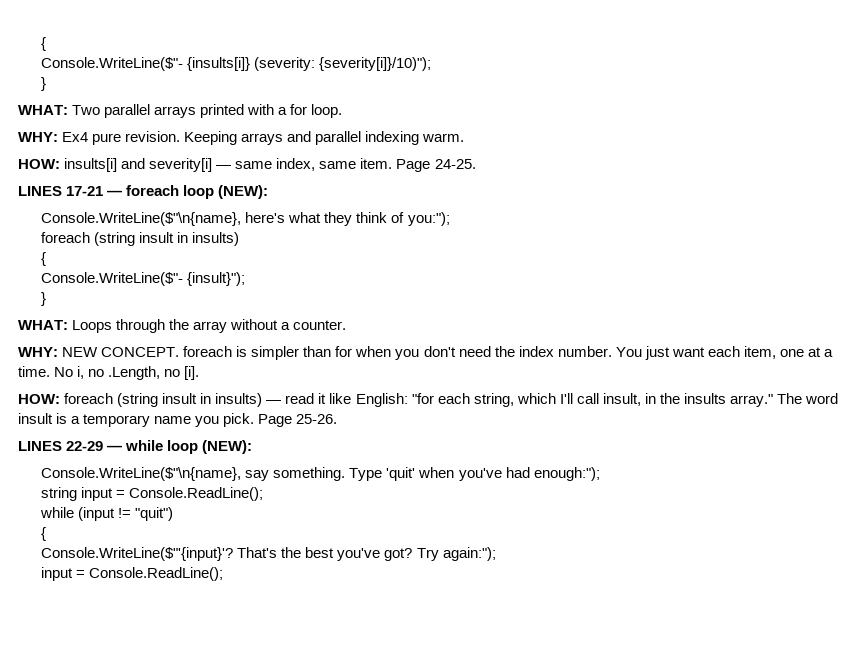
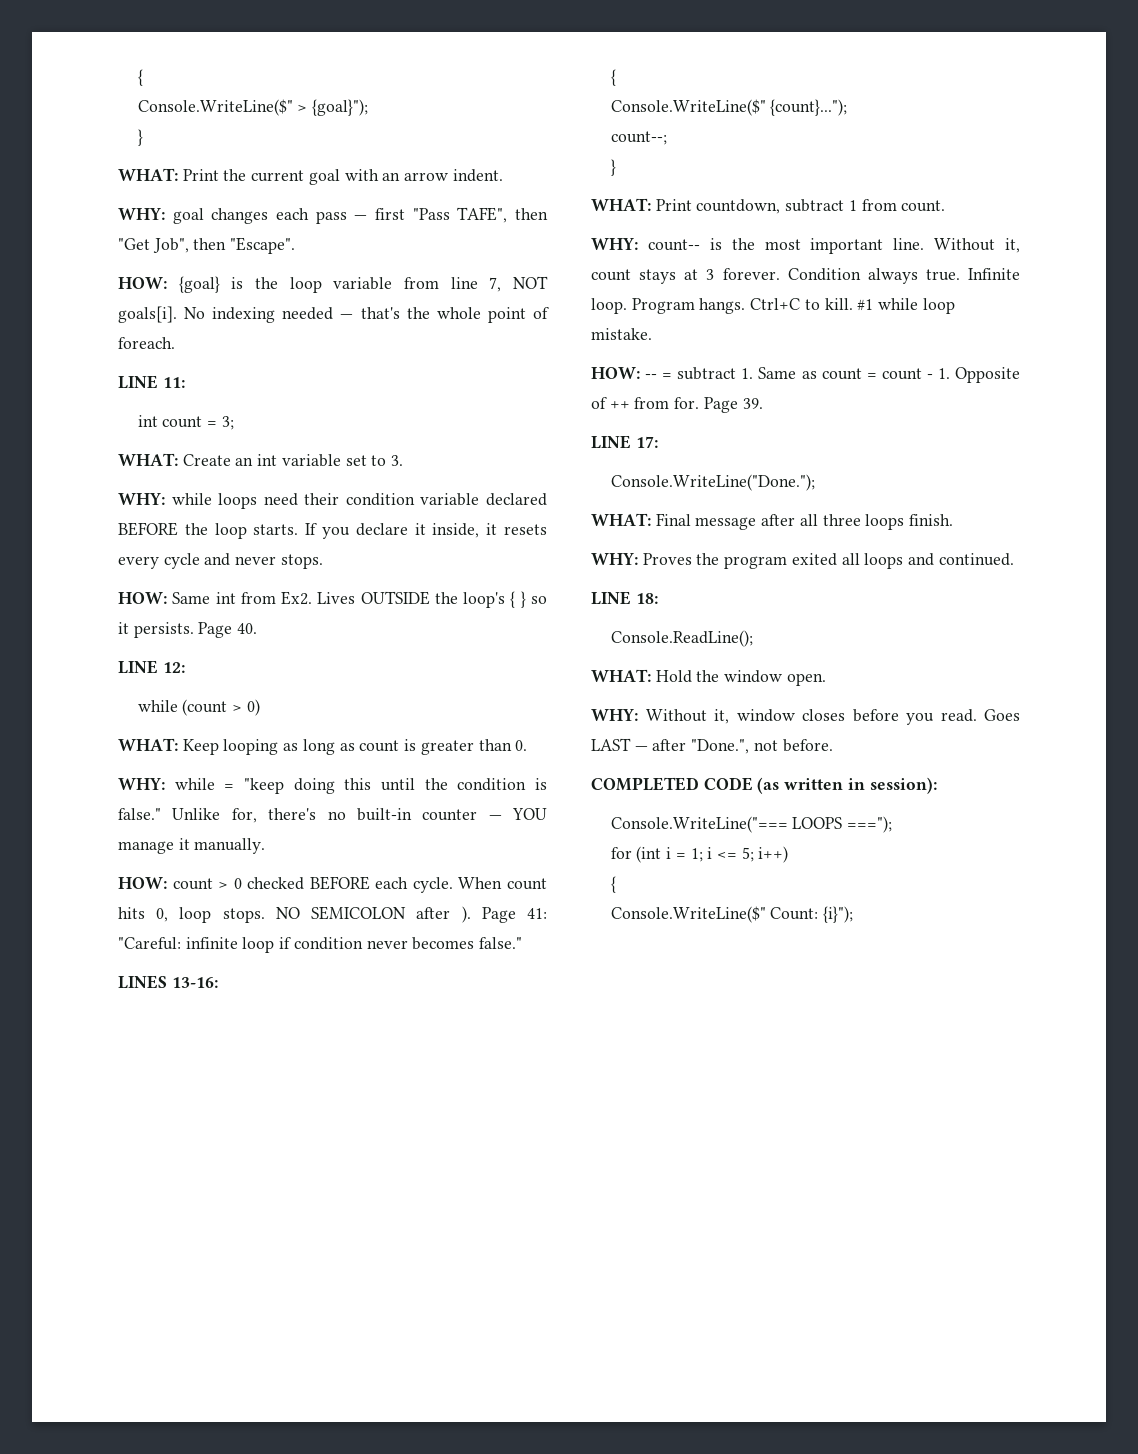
[41,37,47,51] [41,57,432,71] [41,77,47,91] [18,104,343,118] [18,131,465,145] [18,158,476,172] [18,185,269,199] [41,212,450,226] [41,232,240,246] [41,252,47,266] [41,272,246,286] [41,292,47,306] [18,319,347,333] [18,346,834,360] [18,366,200,380] [18,393,839,407] [18,413,338,427] [18,440,253,454] [41,467,600,481] [41,487,264,501] [40,507,174,521] [41,527,47,541] [41,547,496,561] [41,567,224,581] { // Console.WriteLine($"- {insults[i]} (severity: {severity[i]}/10)"); // } // WHAT: Two parallel arrays printed with a for loop. // WHY: Ex4 pure revision. Keeping arrays and parallel indexing warm. // HOW: insults[i] and severity[i] — same index, same item. Page 24-25. // LINES 17-21 — foreach loop (NEW): // Console.WriteLine($"\n{name}, here's what they think of you:"); // foreach (string insult in insults) // { // Console.WriteLine($"- {insult}"); // } // WHAT: Loops through the array without a counter. // WHY: NEW CONCEPT. foreach is simpler than for when you don't need the index number. You just want each item, one at a time. No i, no .Length, no [i]. // HOW: foreach (string insult in insults) — read it like English: "for each string, which I'll call insult, in the insults array." The word insult is a temporary name you pick. Page 25-26. // LINES 22-29 — while loop (NEW): // Console.WriteLine($"\n{name}, say something. Type 'quit' when you've had enough:"); // string input = Console.ReadLine(); // while (input != "quit") // { // Console.WriteLine($"'{input}'? That's the best you've got? Try again:"); // input = Console.ReadLine(); -> [137,69,143,86] [137,99,369,116] [137,129,143,146] [118,168,503,185] [118,207,548,224] [118,237,296,254] [118,276,548,293] [118,306,549,323] [118,337,175,349] [118,375,185,389] [137,415,234,430] [118,453,404,467] [118,493,547,509] [118,522,548,539] [118,553,323,569] [118,591,547,608] [118,622,258,638] [118,660,185,674] [137,699,260,716] [118,738,528,755] [118,778,547,794] [118,808,547,823] [118,838,266,854] [118,876,547,893] [118,906,547,923] [118,937,523,953] [118,975,218,989] [610,69,616,86] [610,99,848,116] [610,131,667,145] [610,159,616,176] [591,198,946,214] [591,238,1020,254] [591,268,1020,284] [591,298,955,314] [591,328,652,340] [591,367,1020,383] [591,397,763,413] [591,435,658,449] [610,474,815,491] [591,513,954,530] [591,553,1014,569] [591,591,658,605] [610,630,753,647] [591,669,826,686] [591,709,1020,725] [591,738,833,754] [591,777,937,794] [610,816,893,833] [610,846,789,863] [610,876,616,893] [610,906,854,923] { // Console.WriteLine($" > {goal}"); // } // WHAT: Print the current goal with an arrow indent. // WHY: goal changes each pass — first "Pass TAFE", then "Get Job", then "Escape". // HOW: {goal} is the loop variable from line 7, NOT goals[i]. No indexing needed — that's the whole point of foreach. // LINE 11: // int count = 3; // WHAT: Create an int variable set to 3. // WHY: while loops need their condition variable declared BEFORE the loop starts. If you declare it inside, it resets every cycle and never stops. // HOW: Same int from Ex2. Lives OUTSIDE the loop's { } so it persists. Page 40. // LINE 12: // while (count > 0) // WHAT: Keep looping as long as count is greater than 0. // WHY: while = "keep doing this until the condition is false." Unlike for, there's no built-in counter — YOU manage it manually. // HOW: count > 0 checked BEFORE each cycle. When count hits 0, loop stops. NO SEMICOLON after ). Page 41: "Careful: infinite loop if condition never becomes false." // LINES 13-16: // { // Console.WriteLine($" {count}..."); // count--; // } // WHAT: Print countdown, subtract 1 from count. // WHY: count-- is the most important line. Without it, count stays at 3 forever. Condition always true. Infinite loop. Program hangs. Ctrl+C to kill. #1 while loop mistake. // HOW: -- = subtract 1. Same as count = count - 1. Opposite of ++ from for. Page 39. // LINE 17: // Console.WriteLine("Done."); // WHAT: Final message after all three loops finish. // WHY: Proves the program exited all loops and continued. // LINE 18: // Console.ReadLine(); // WHAT: Hold the window open. // WHY: Without it, window closes before you read. Goes LAST — after "Done.", not before. // COMPLETED CODE (as written in session): // Console.WriteLine("=== LOOPS ==="); // for (int i = 1; i <= 5; i++) // { // Console.WriteLine($" Count: {i}");

